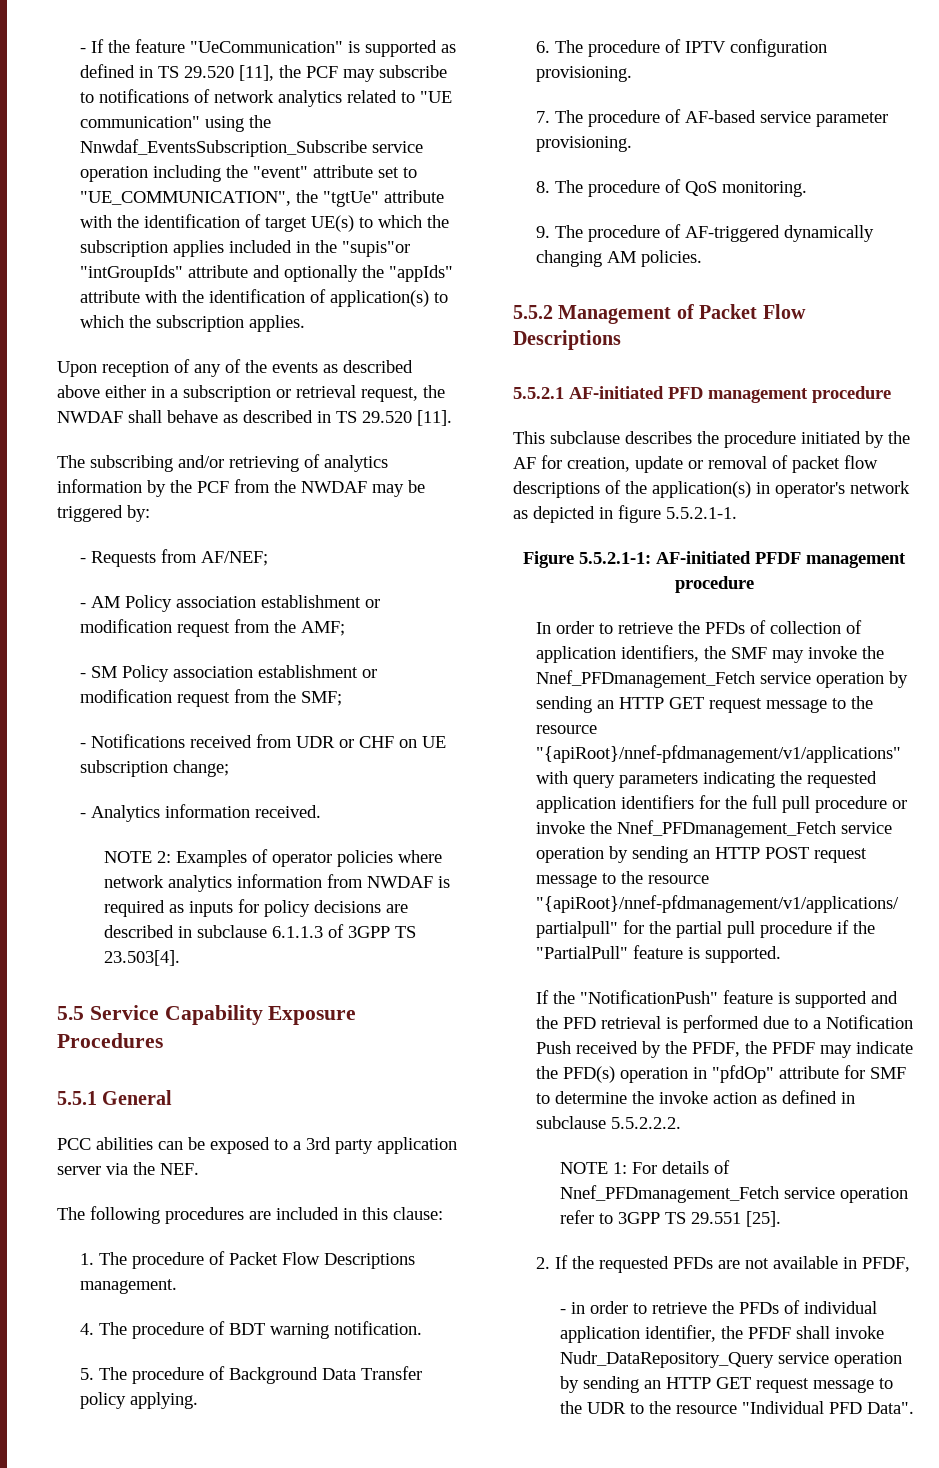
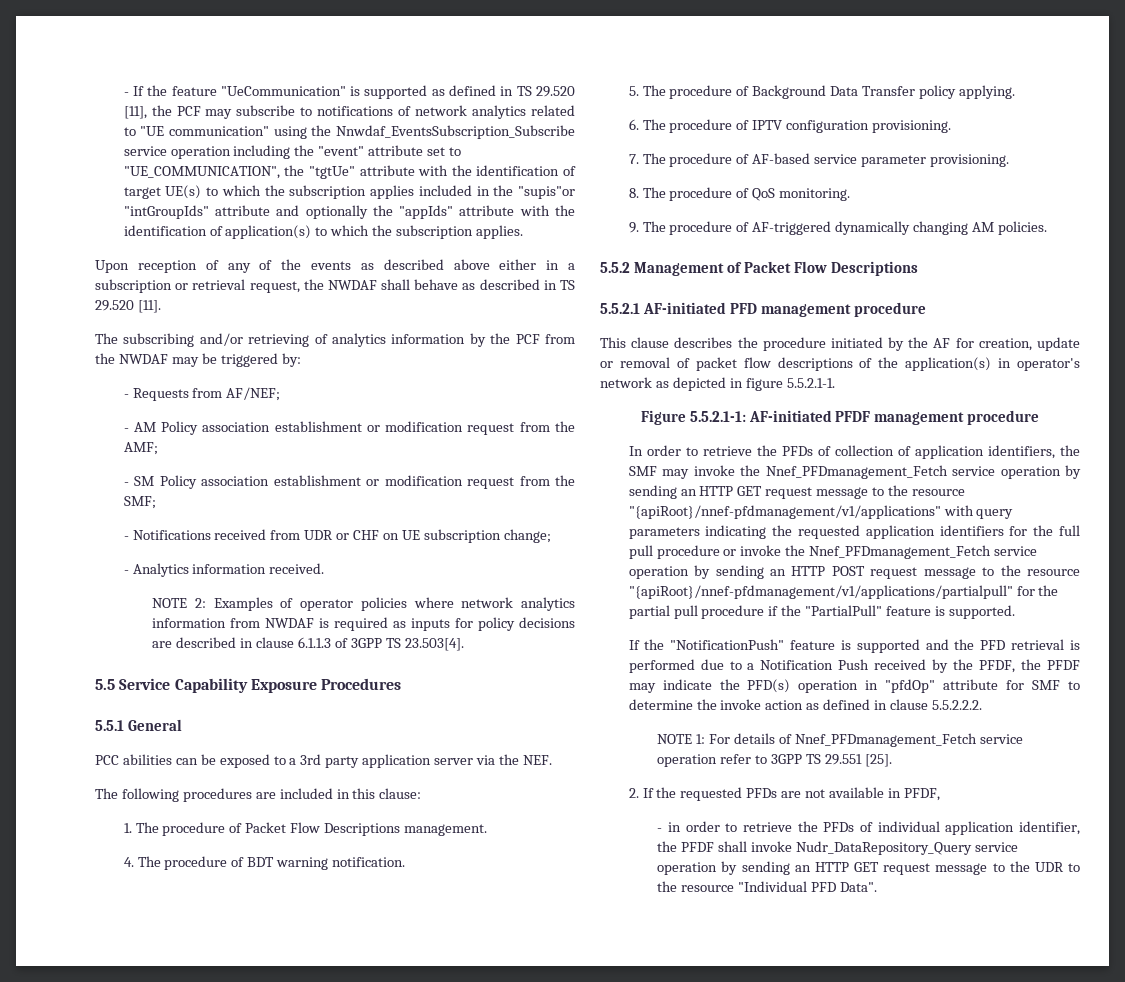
[196,925,267,938] subclause -> [255,637,294,648] clause
[550,431,620,444] subclause -> [631,337,670,348] clause
[536,1116,607,1129] subclause -> [890,699,929,710] clause

